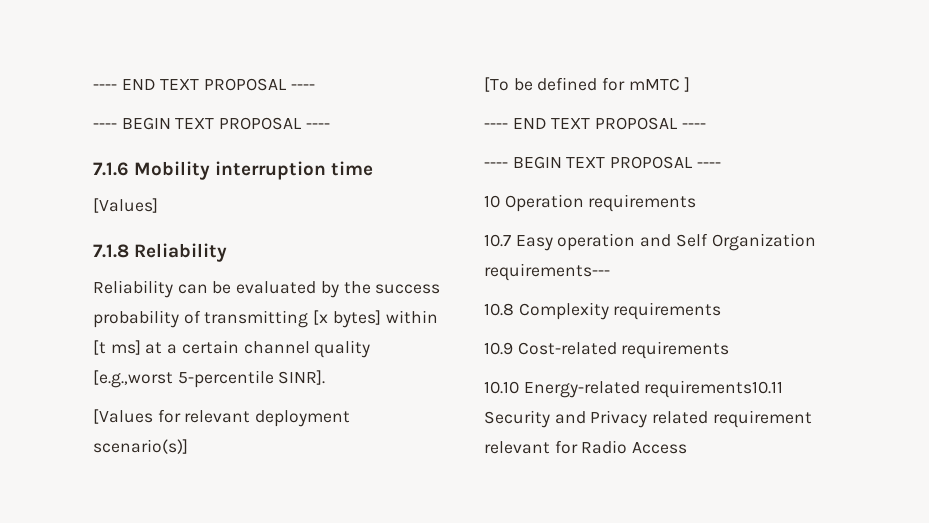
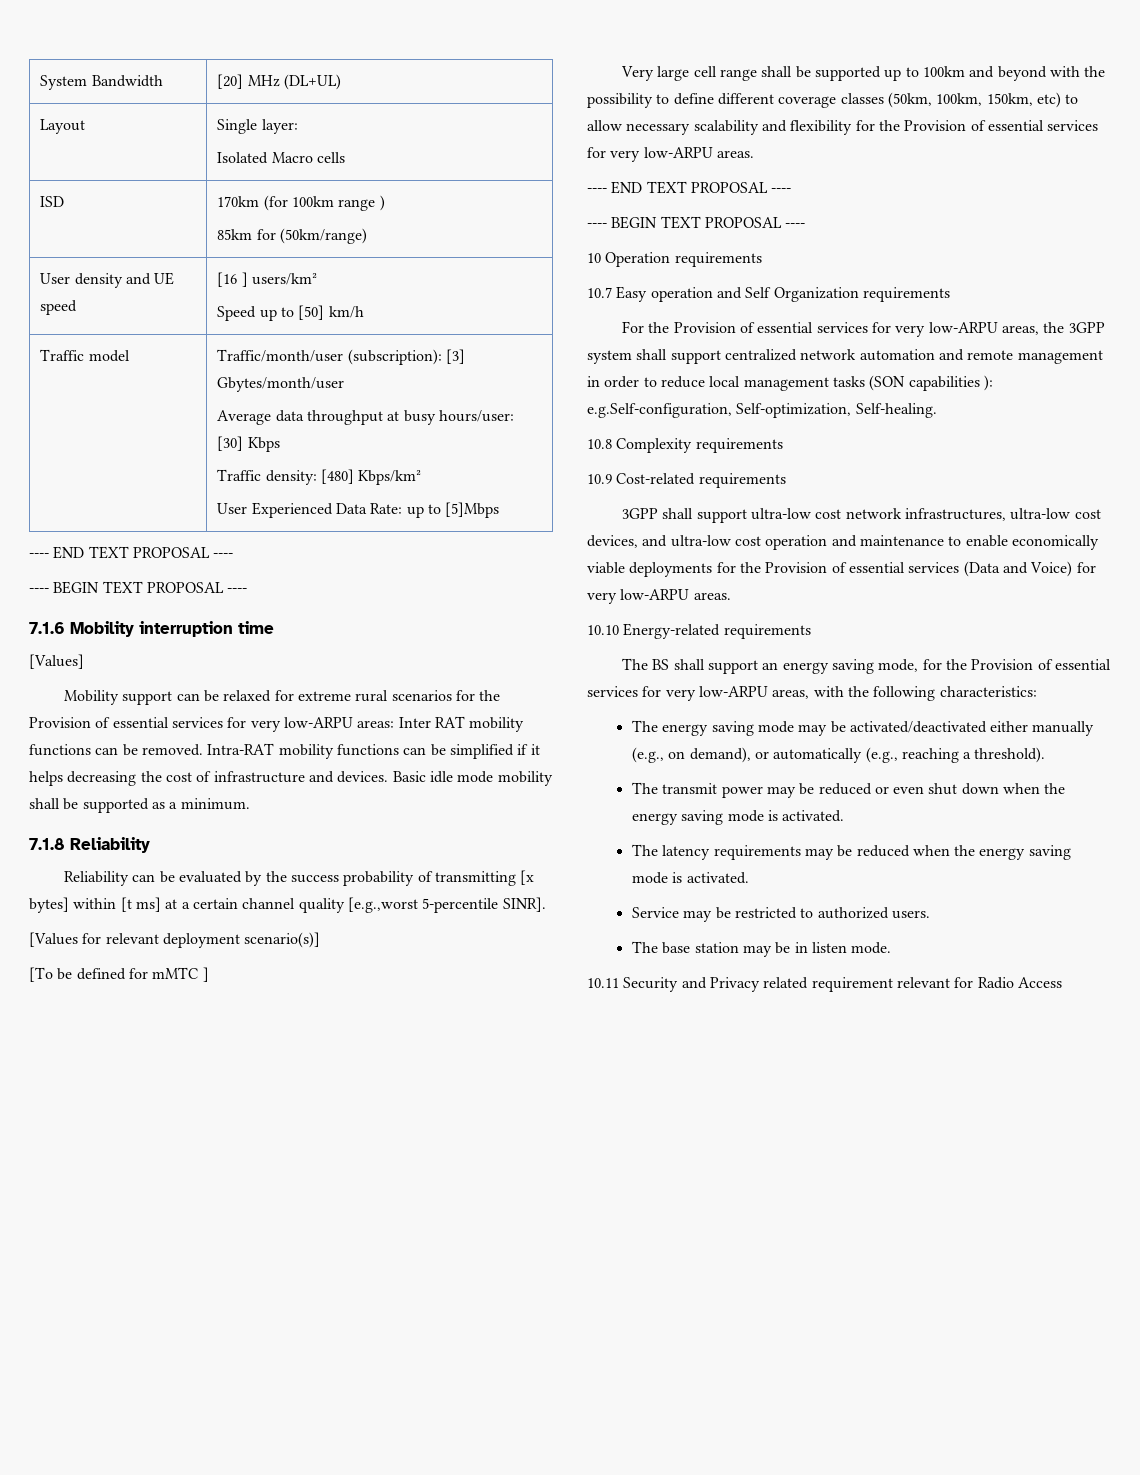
(93, 87) none -> [40,75,163,90] [217,74,342,90] [40,119,86,134] [217,119,298,134] [217,152,346,164] [40,196,65,207] [217,195,385,211] [217,228,368,244] [40,272,175,288] [40,300,78,315] [217,272,318,287] [217,305,364,321] [40,349,130,362] [217,349,466,365] [217,377,345,392] [217,410,514,425] [217,436,280,452] [217,469,422,485] [217,502,500,518] System Bandwidth | [20] MHz (DL+UL) // Layout | Single layer: // Isolated Macro cells // ISD | 170km (for 100km range ) // 85km for (50km/range) // User density and UE speed | [16 ] users/km² // Speed up to [50] km/h // Traffic model | Traffic/month/user (subscription): [3] Gbytes/month/user // Average data throughput at busy hours/user: [30] Kbps // Traffic density: [480] Kbps/km² // User Experienced Data Rate: up to [5]Mbps //
(158, 205) none -> [64,690,501,705] [29,716,525,732] [29,743,540,759] [29,771,553,786] [29,798,250,813] // Mobility support can be relaxed for extreme rural scenarios for the Provision of essential services for very low-ARPU areas: Inter RAT mobility functions can be removed. Intra-RAT mobility functions can be simplified if it helps decreasing the cost of infrastructure and devices. Basic idle mode mobility shall be supported as a minimum.
(690, 84) none -> [621,66,1106,81] [587,92,1079,108] [587,120,1099,135] [587,147,754,162] // Very large cell range shall be supported up to 100km and beyond with the possibility to define different coverage classes (50km, 100km, 150km, etc) to allow necessary scalability and flexibility for the Provision of essential services for very low-ARPU areas.
[484,263,610,281] requirements--- -> [862,287,950,302] [622,321,1105,337] [587,349,1103,364] [587,375,993,391] [587,403,937,418] requirements // For the Provision of essential services for very low-ARPU areas, the 3GPP system shall support centralized network automation and remote management in order to reduce local management tasks (SON capabilities ): e.g.Self-configuration, Self-optimization, Self-healing.
[484,380,784,398] 10.10 Energy-related requirements10.11 -> [622,508,1101,523] [587,535,1099,550] [587,561,1096,577] [587,589,731,604] [587,623,811,639] [622,658,1111,674] [587,686,1037,701] [631,720,1095,736] [631,747,1046,763] [631,782,1066,798] [631,810,845,825] [631,844,1071,860] [631,872,749,884] [631,907,930,922] [631,941,892,957] [587,978,619,988] 3GPP shall support ultra-low cost network infrastructures, ultra-low cost devices, and ultra-low cost operation and maintenance to enable economically viable deployments for the Provision of essential services (Data and Voice) for very low-ARPU areas. // 10.10 Energy-related requirements // The BS shall support an energy saving mode, for the Provision of essential services for very low-ARPU areas, with the following characteristics: // The energy saving mode may be activated/deactivated either manually (e.g., on demand), or automatically (e.g., reaching a threshold). // The transmit power may be reduced or even shut down when the energy saving mode is activated. // The latency requirements may be reduced when the energy saving mode is activated. // Service may be restricted to authorized users. // The base station may be in listen mode. // 10.11

